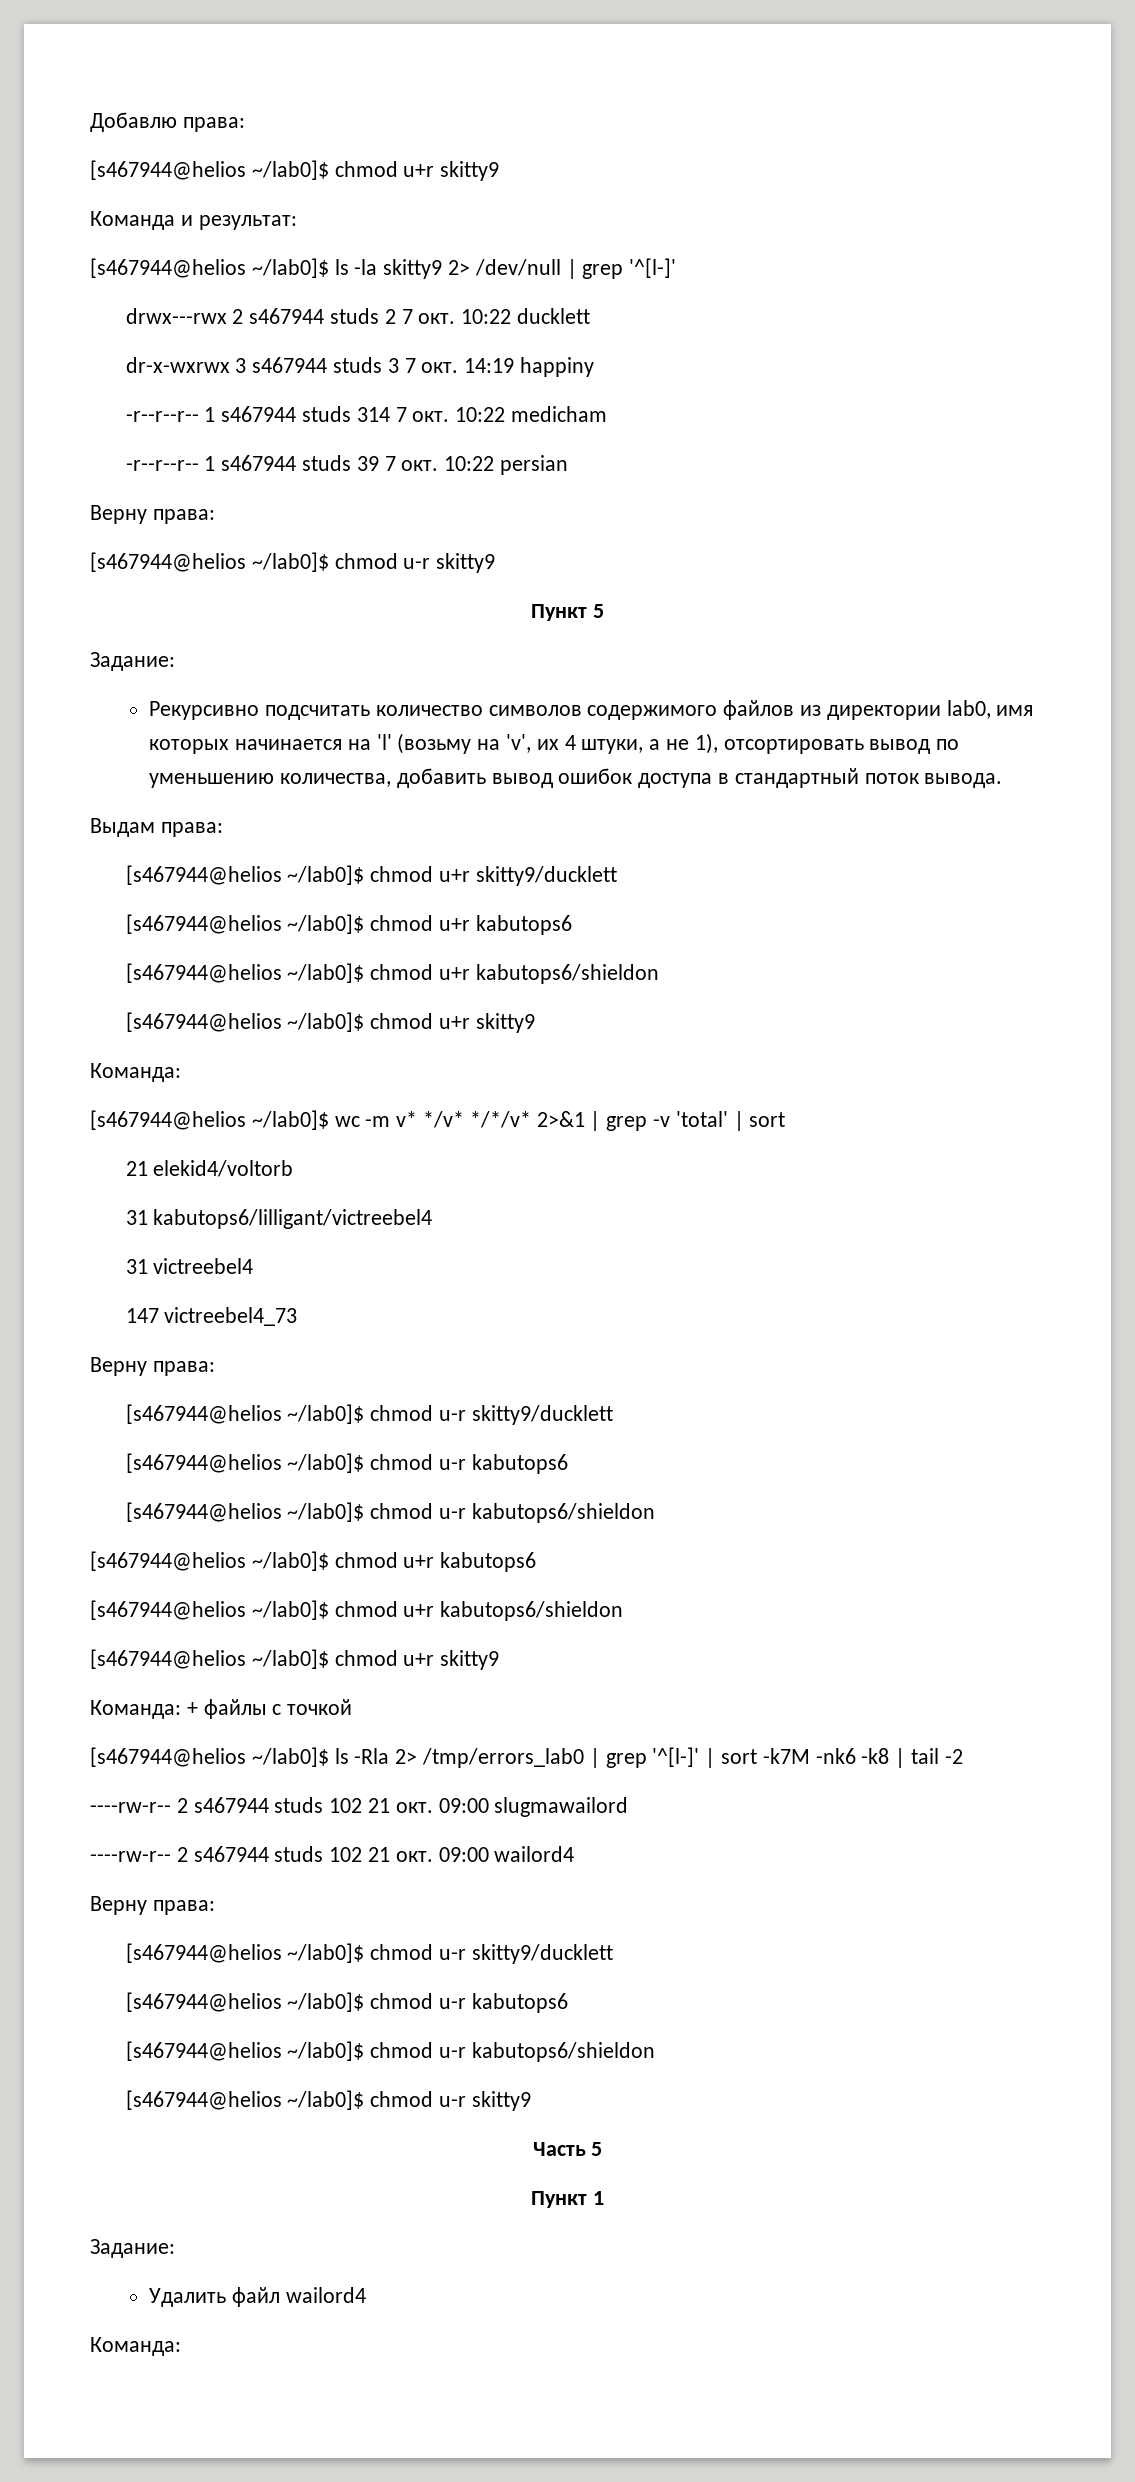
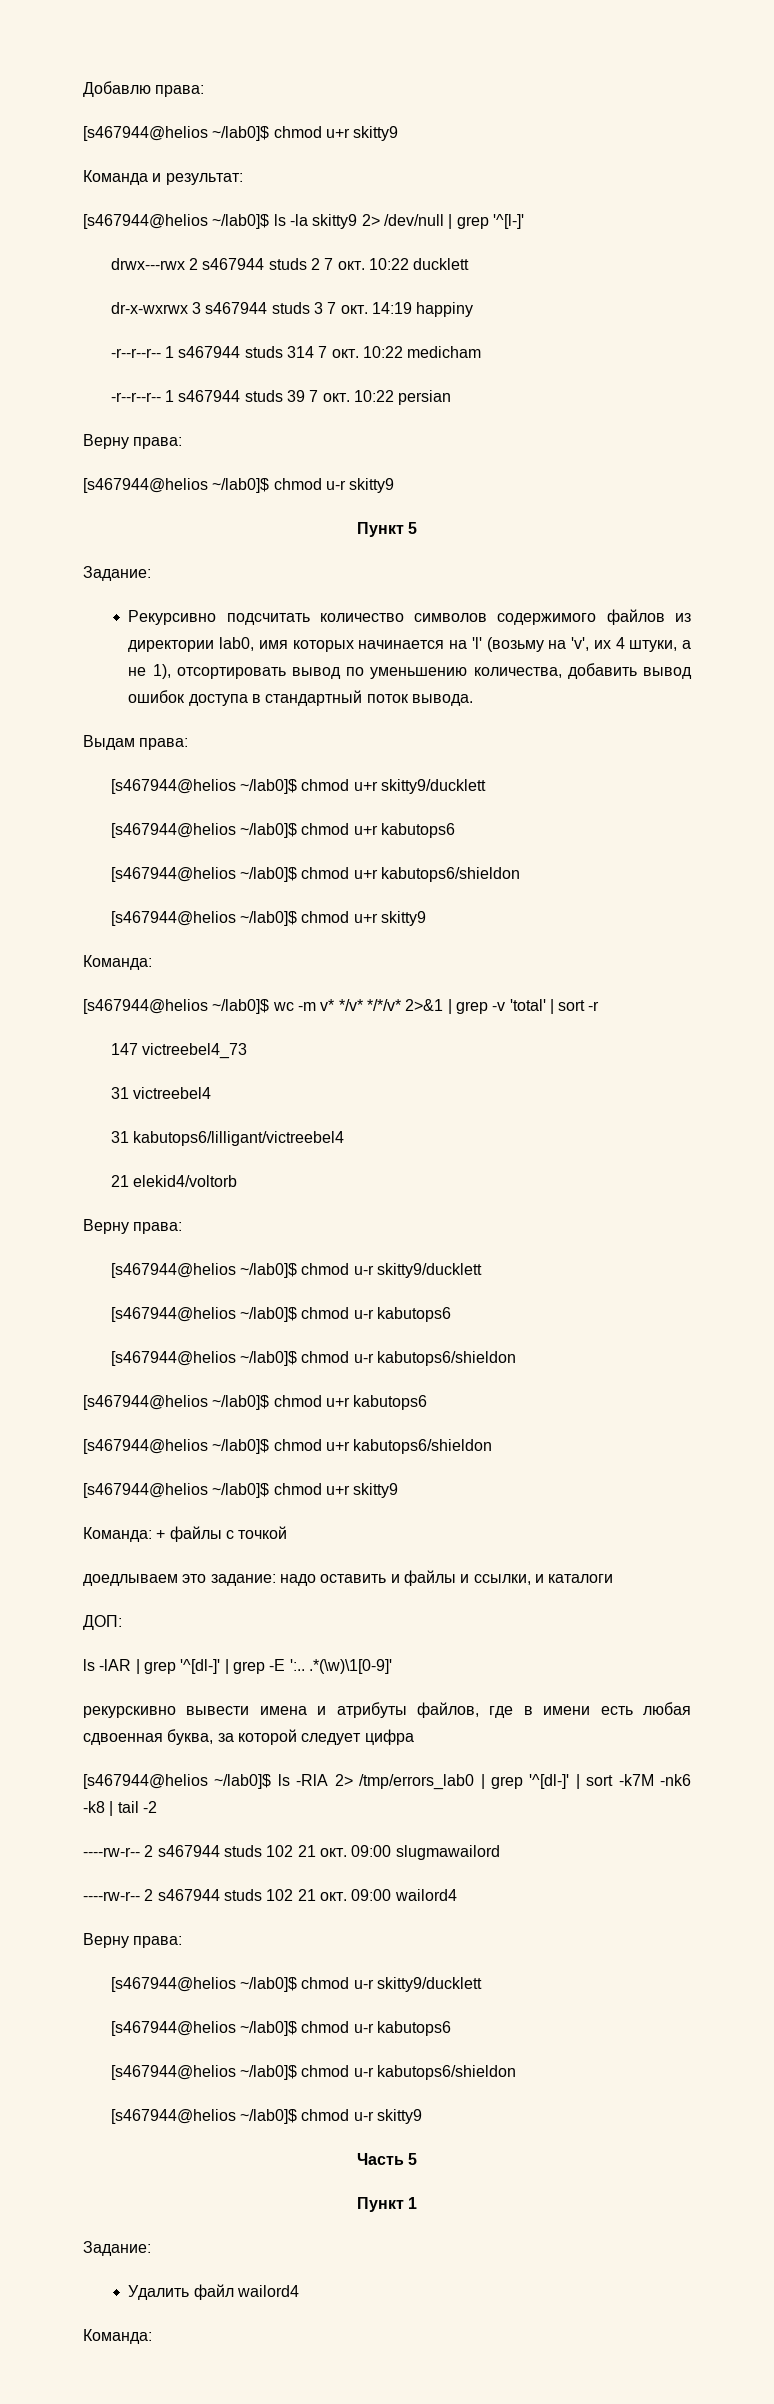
[125,1160,294,1177] [125,1209,433,1229] [125,1258,254,1274] [125,1307,298,1326] // 21 elekid4/voltorb // 31 kabutops6/lilligant/victreebel4 // 31 victreebel4 // 147 victreebel4_73 -> [588,1001,600,1011] [110,1043,248,1059] [110,1087,212,1099] [110,1131,345,1146] [110,1175,238,1187] -r // 147 victreebel4_73 // 31 victreebel4 // 31 kabutops6/lilligant/victreebel4 // 21 elekid4/voltorb
[90,1747,390,1767] // [s467944@helios ~/lab0]$ ls -Rla -> [83,1570,614,1586] [83,1615,122,1630] [83,1659,392,1674] [83,1702,692,1718] [83,1729,414,1745] [83,1774,329,1789] // доедлываем это задание: надо оставить и файлы и ссылки, и каталоги // ДОП: // ls -lAR | grep '^[dl-]' | grep -E ':.. .*(\w)\1[0-9]' // рекурскивно вывести имена и атрибуты файлов, где в имени есть любая сдвоенная буква, за которой следует цифра // [s467944@helios ~/lab0]$ ls -RlA
[652,1747,700,1767] '^[l-]' -> [529,1774,570,1789] '^[dl-]'

